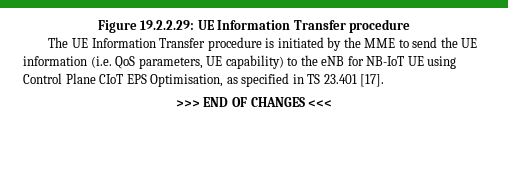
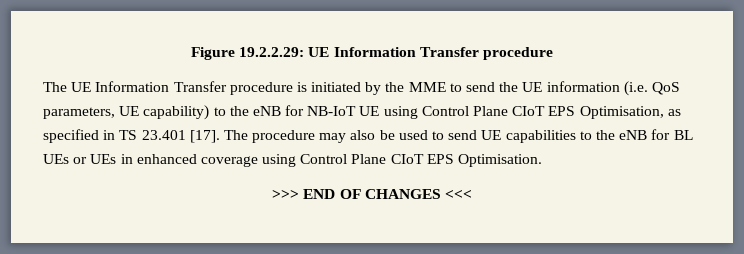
(385, 80) none -> [223,129,693,143] [43,154,543,167] The procedure may also be used to send UE capabilities to the eNB for BL UEs or UEs in enhanced coverage using Control Plane CIoT EPS Optimisation.

